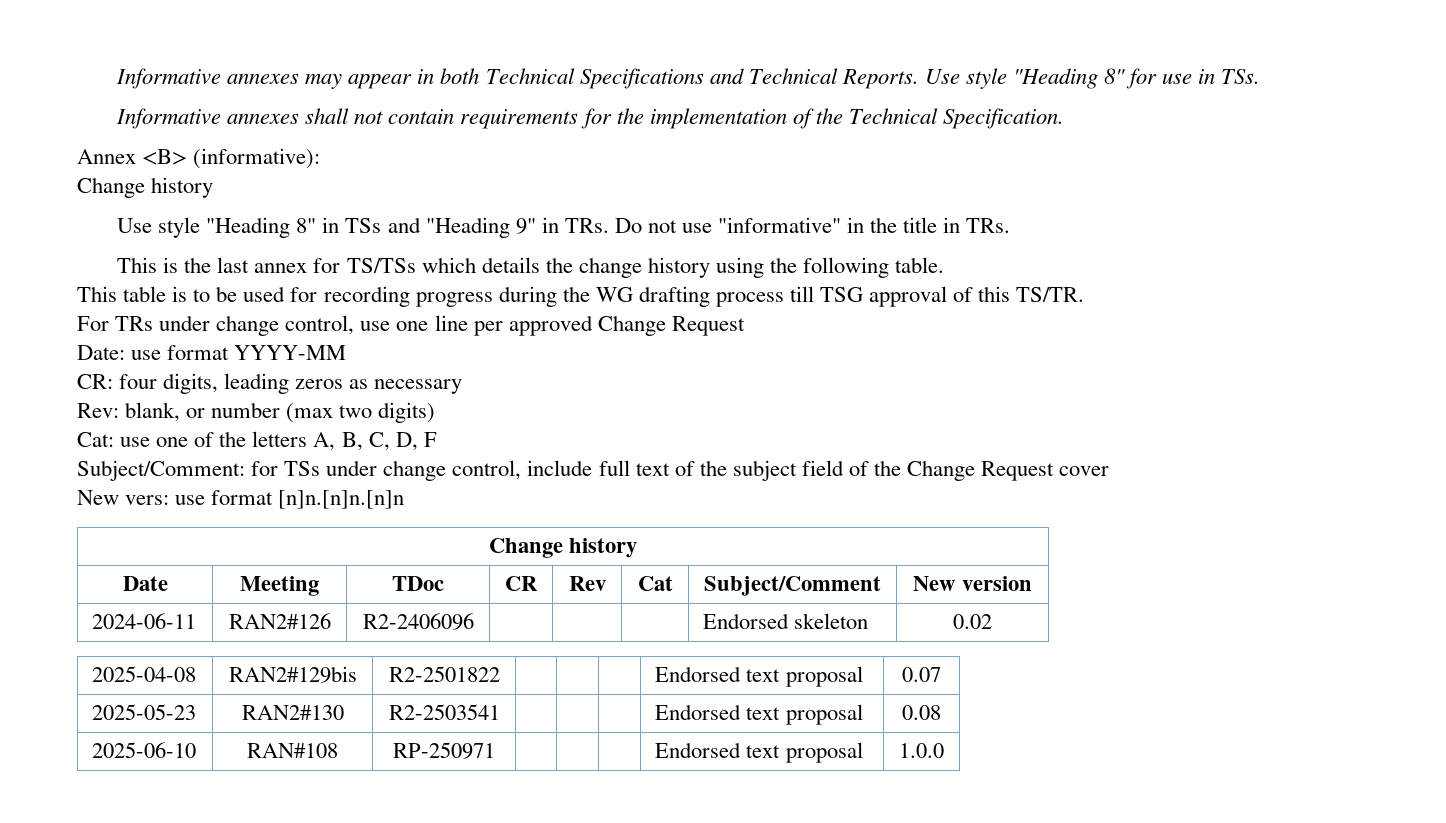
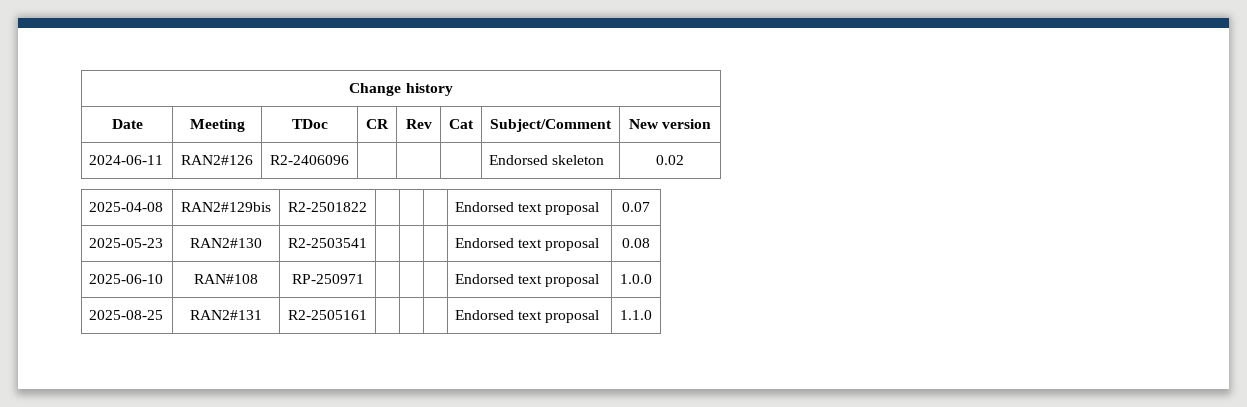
[116,68,1261,89] [116,108,1064,129] [77,148,321,169] [77,177,214,198] [117,217,1011,238] [117,257,945,278] [77,286,1085,307] [77,315,745,336] [77,345,347,360] [77,373,463,394] [77,402,436,423] [77,431,437,451] [77,460,1110,481] [77,490,405,509] Informative annexes may appear in both Technical Specifications and Technical Reports. Use style "Heading 8" for use in TSs. // Informative annexes shall not contain requirements for the implementation of the Technical Specification. // Annex <B> (informative): // Change history // Use style "Heading 8" in TSs and "Heading 9" in TRs. Do not use "informative" in the title in TRs. // This is the last annex for TS/TSs which details the change history using the following table. // This table is to be used for recording progress during the WG drafting process till TSG approval of this TS/TR. // For TRs under change control, use one line per approved Change Request // Date: use format YYYY-MM // CR: four digits, leading zeros as necessary // Rev: blank, or number (max two digits) // Cat: use one of the letters A, B, C, D, F // Subject/Comment: for TSs under change control, include full text of the subject field of the Change Request cover // New vers: use format [n]n.[n]n.[n]n // -> (349, 89) none
(944, 750) none -> [89,310,164,320] [190,310,262,320] [288,310,367,320] [455,310,600,323] [620,310,652,320] // 2025-08-25 | RAN2#131 | R2-2505161 | | | | Endorsed text proposal | 1.1.0

